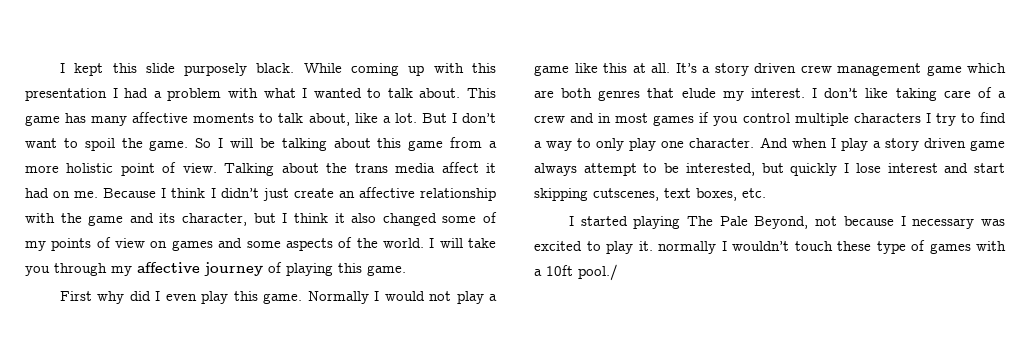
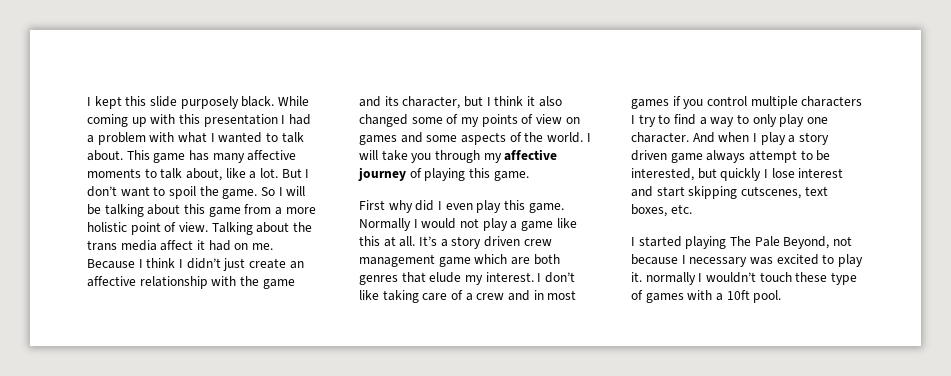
[578,264,618,281] pool./ -> [753,290,782,303] pool.

